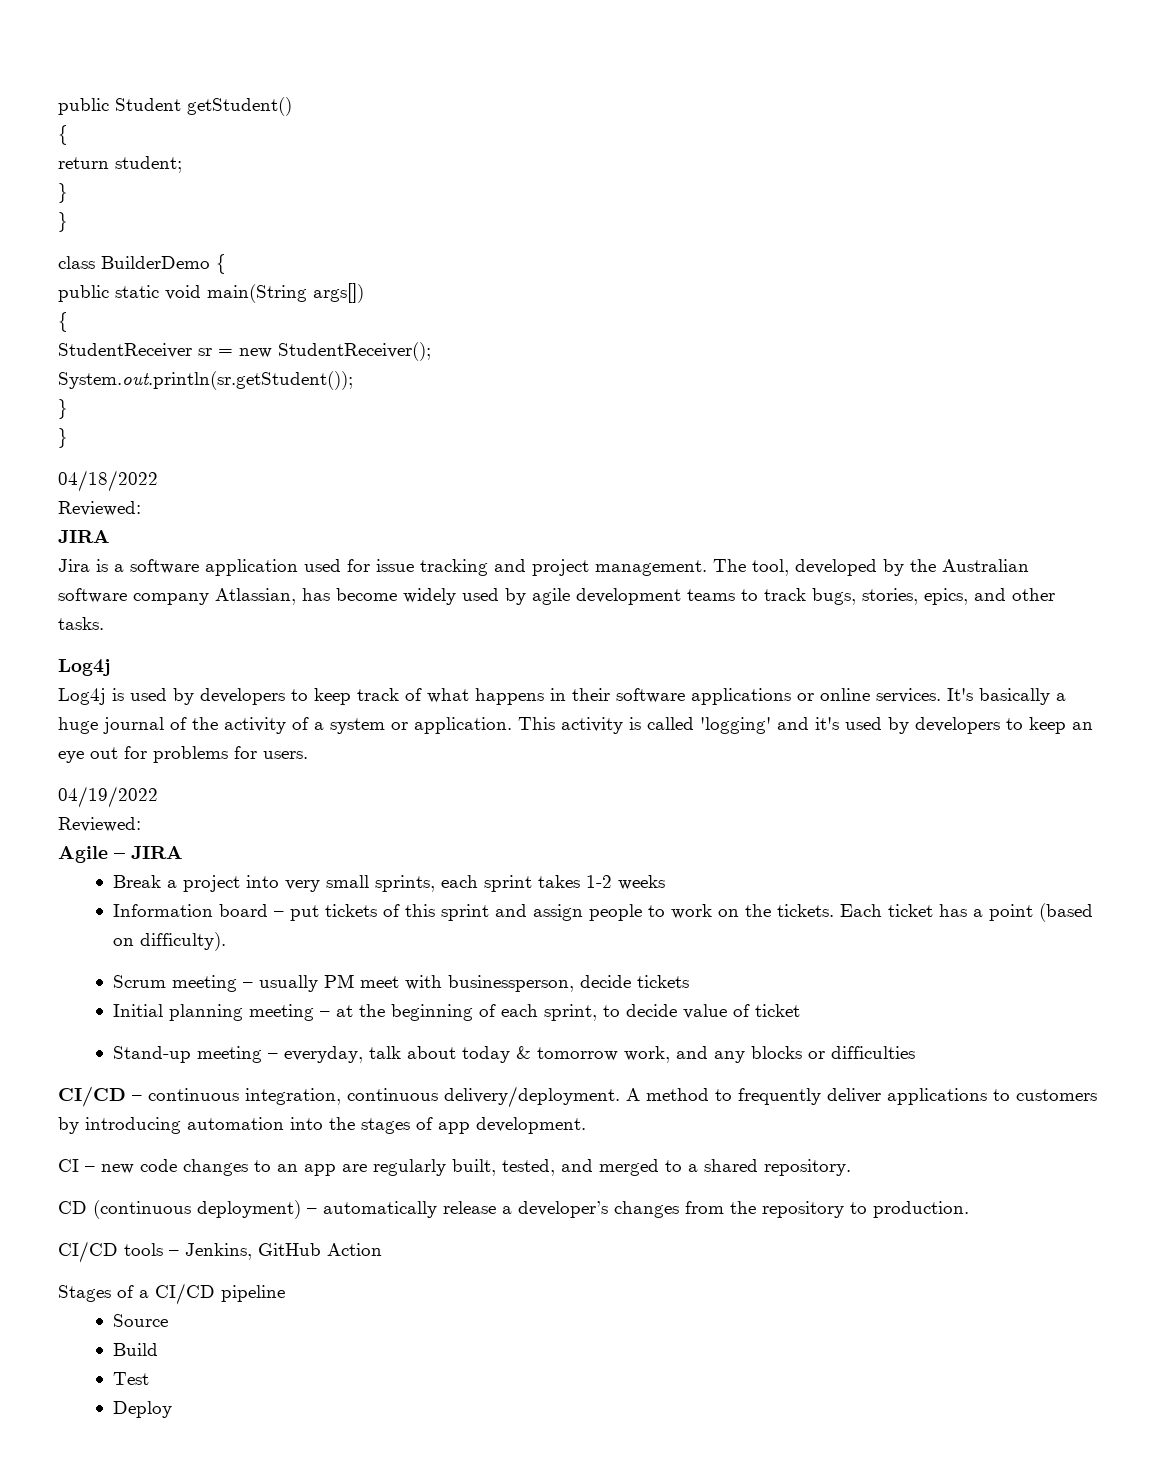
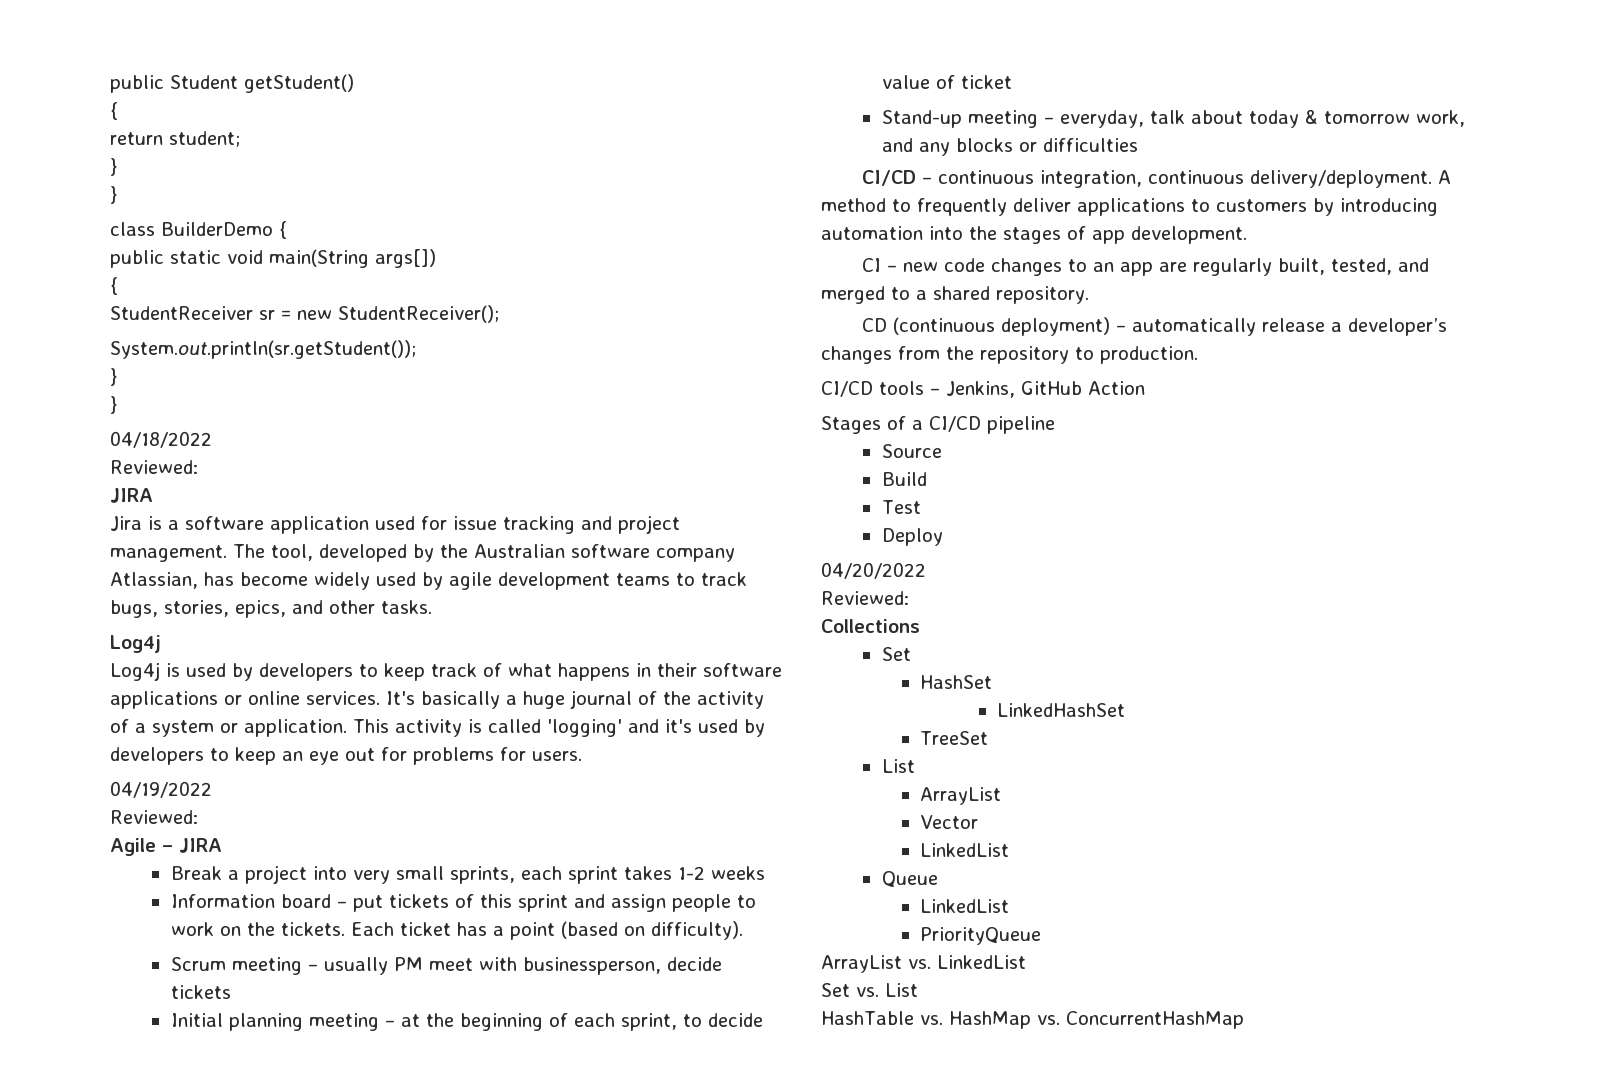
(173, 1409) none -> [821,562,926,579] [821,591,909,605] [821,619,920,633] [881,647,911,661] [920,675,993,689] [996,703,1125,717] [920,731,989,745] [881,759,915,773] [920,787,1002,805] [920,815,979,829] [920,843,1010,857] [881,871,938,887] [920,899,1010,913] [920,927,1042,945] [821,955,1026,973] [821,983,918,997] [821,1011,1244,1029] // 04/20/2022 // Reviewed: // Collections // Set // HashSet // LinkedHashSet // TreeSet // List // ArrayList // Vector // LinkedList // Queue // LinkedList // PriorityQueue // ArrayList vs. LinkedList // Set vs. List // HashTable vs. HashMap vs. ConcurrentHashMap

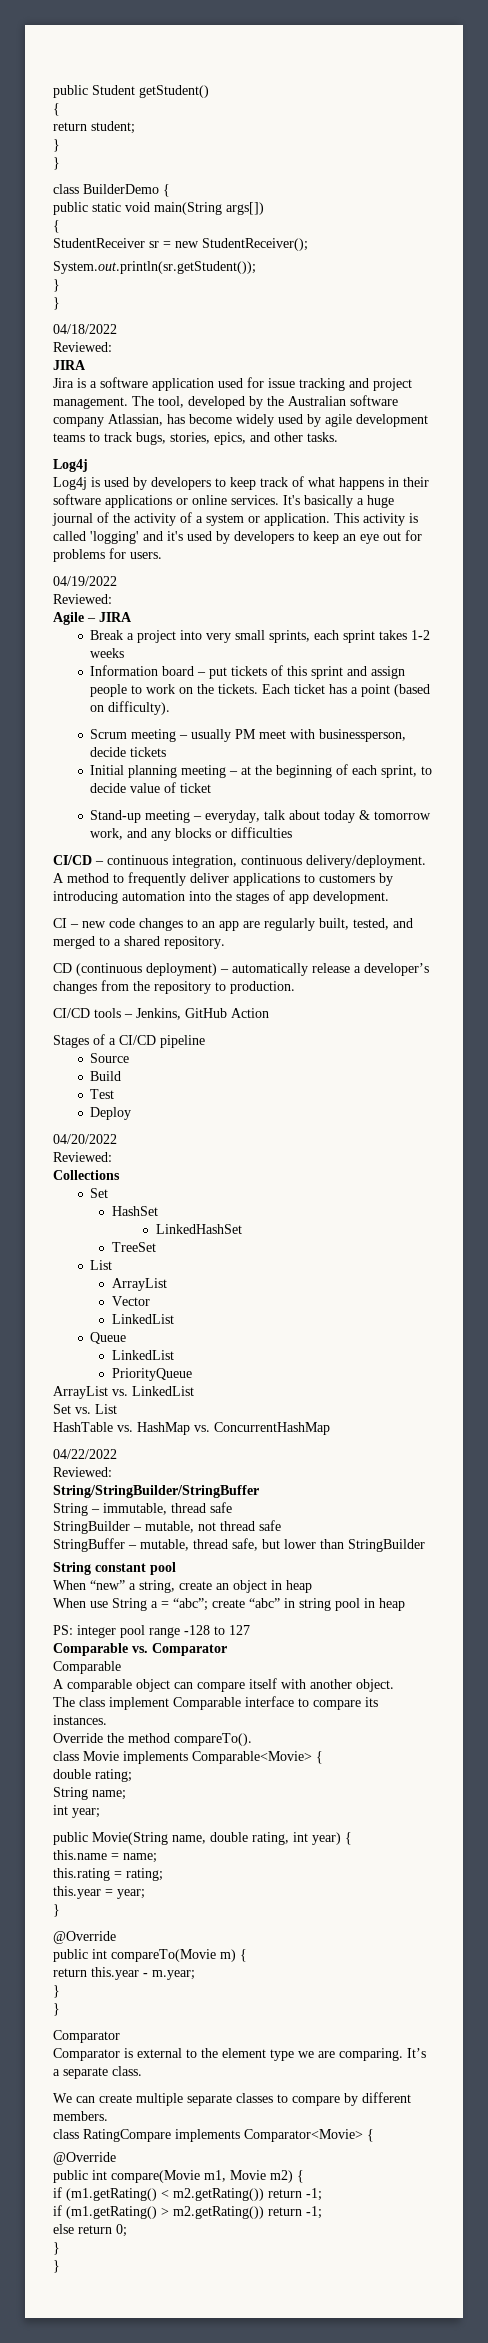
(1244, 1020) none -> [53,1449,117,1459] [53,1467,112,1477] [53,1485,259,1498] [53,1502,232,1516] [53,1520,281,1534] [53,1538,425,1552] [53,1562,176,1575] [53,1580,312,1593] [53,1598,405,1611] [53,1625,250,1638] [53,1643,227,1656] [53,1661,121,1674] [53,1678,394,1692] [53,1696,378,1710] [53,1715,107,1725] [53,1733,252,1746] [53,1751,323,1764] [53,1769,132,1782] [53,1787,126,1800] [53,1805,100,1818] [53,1832,352,1845] [53,1850,157,1863] [53,1868,163,1881] [53,1886,145,1899] [53,1904,60,1917] [53,1931,116,1944] [53,1949,247,1962] [53,1967,195,1980] [53,1985,60,1998] [53,2003,60,2016] [53,2030,120,2043] [53,2048,426,2061] [53,2066,142,2079] [53,2092,411,2106] [53,2111,108,2121] [53,2129,374,2142] [53,2152,116,2165] [53,2170,304,2183] [53,2187,322,2201] [53,2205,322,2219] [53,2224,127,2237] [53,2242,60,2255] [53,2260,60,2273] // 04/22/2022 // Reviewed: // String/StringBuilder/StringBuffer // String – immutable, thread safe // StringBuilder – mutable, not thread safe // StringBuffer – mutable, thread safe, but lower than StringBuilder // String constant pool // When “new” a string, create an object in heap // When use String a = “abc”; create “abc” in string pool in heap // PS: integer pool range -128 to 127 // Comparable vs. Comparator // Comparable // A comparable object can compare itself with another object. // The class implement Comparable interface to compare its instances. // Override the method compareTo(). // class Movie implements Comparable<Movie> { // double rating; // String name; // int year; // public Movie(String name, double rating, int year) { // this.name = name; // this.rating = rating; // this.year = year; // } // @Override // public int compareTo(Movie m) { // return this.year - m.year; // } // } // Comparator // Comparator is external to the element type we are comparing. It’s a separate class. // We can create multiple separate classes to compare by different members. // class RatingCompare implements Comparator<Movie> { // @Override // public int compare(Movie m1, Movie m2) { // if (m1.getRating() < m2.getRating()) return -1; // if (m1.getRating() > m2.getRating()) return -1; // else return 0; // } // }

